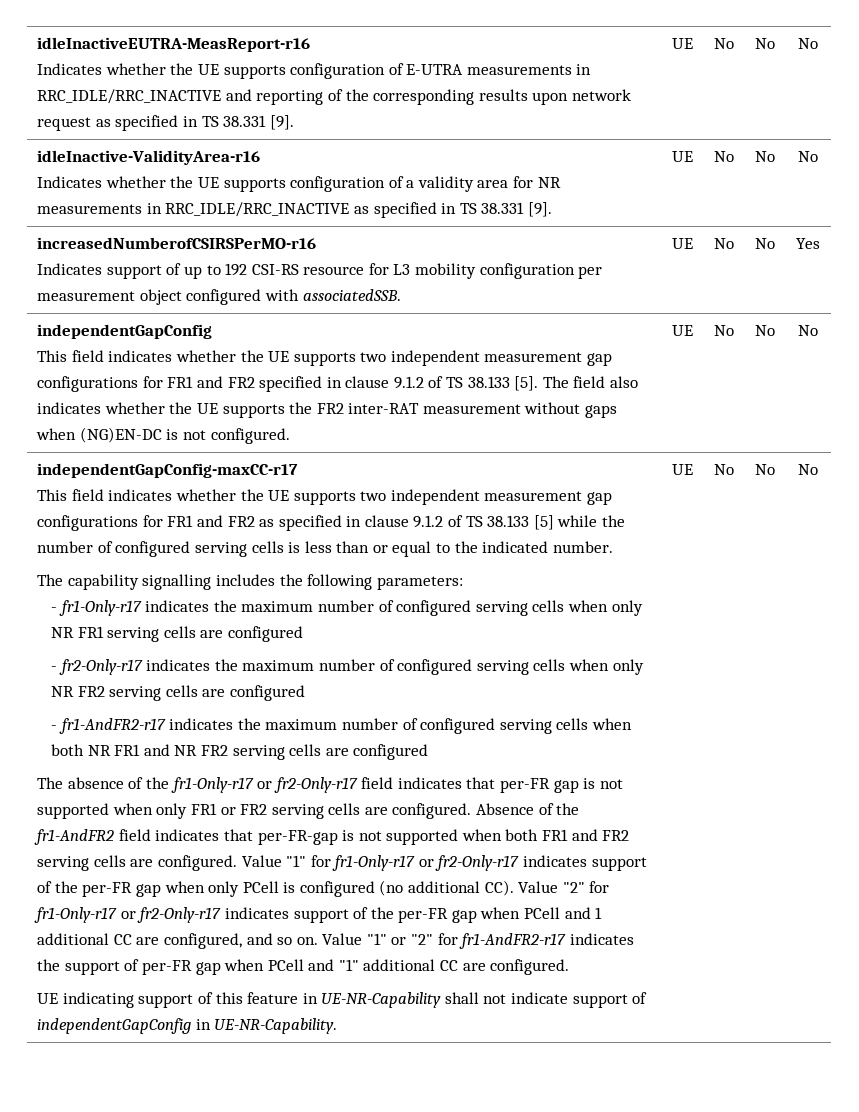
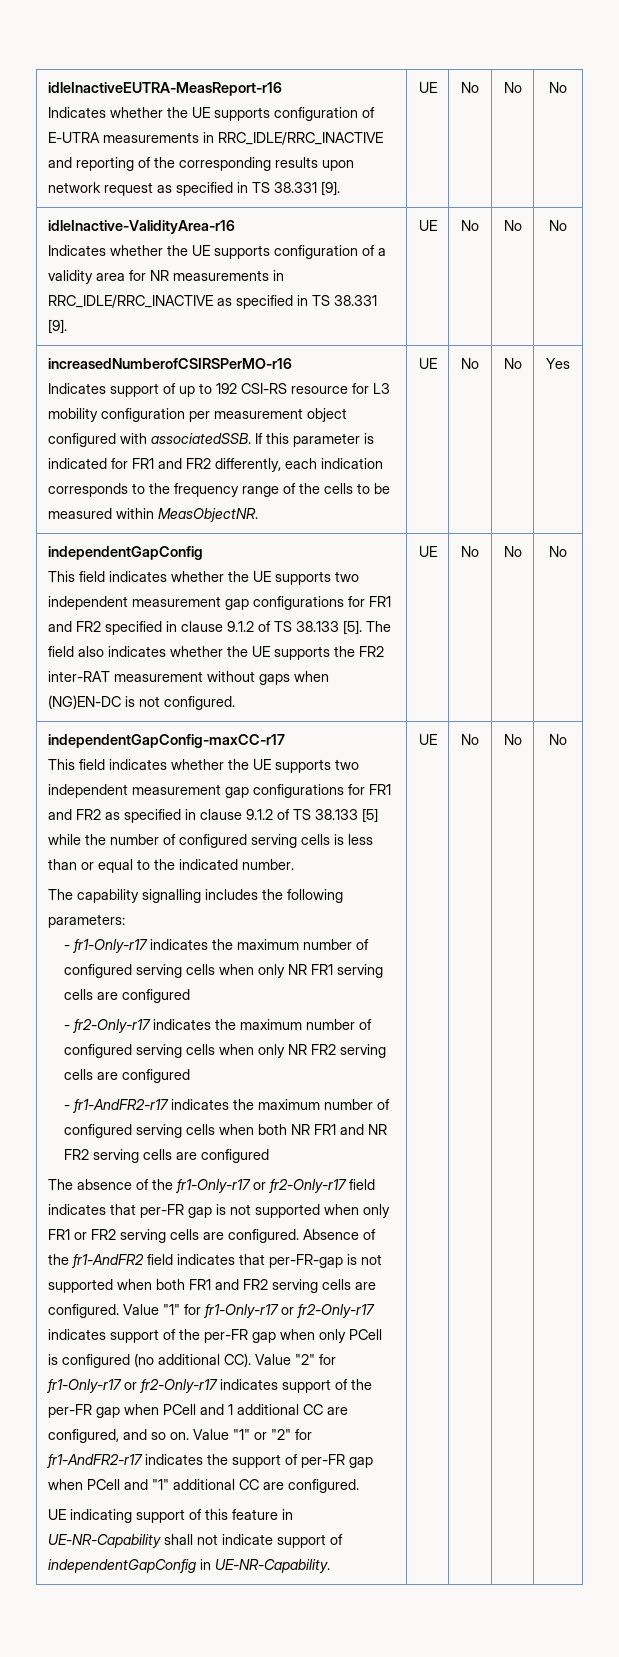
(401, 295) none -> [254,433,374,447] [47,458,383,472] [47,483,390,497] [47,508,258,522] If this parameter is indicated for FR1 and FR2 differently, each indication corresponds to the frequency range of the cells to be measured within MeasObjectNR.

